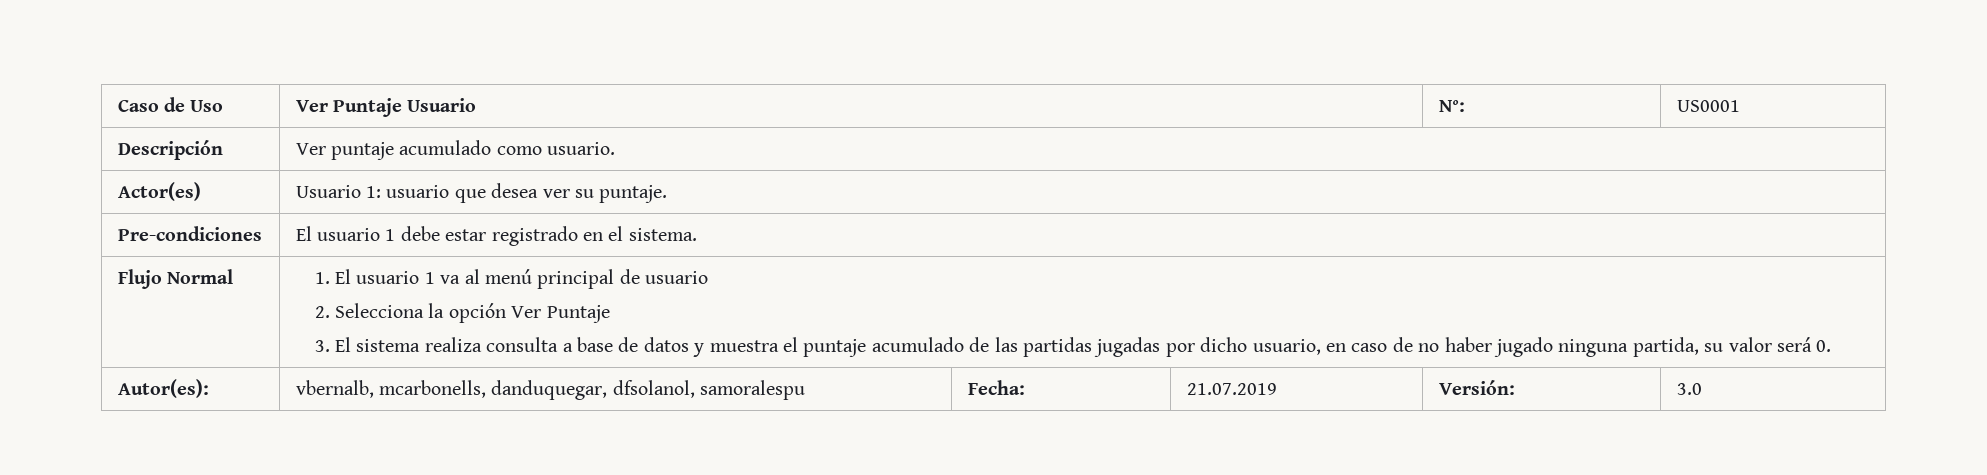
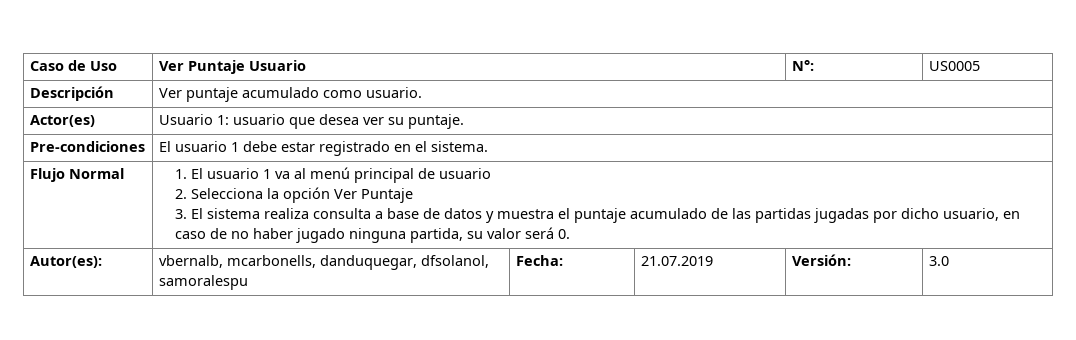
[1676,100,1740,112] US0001 -> [928,61,980,71] US0005

